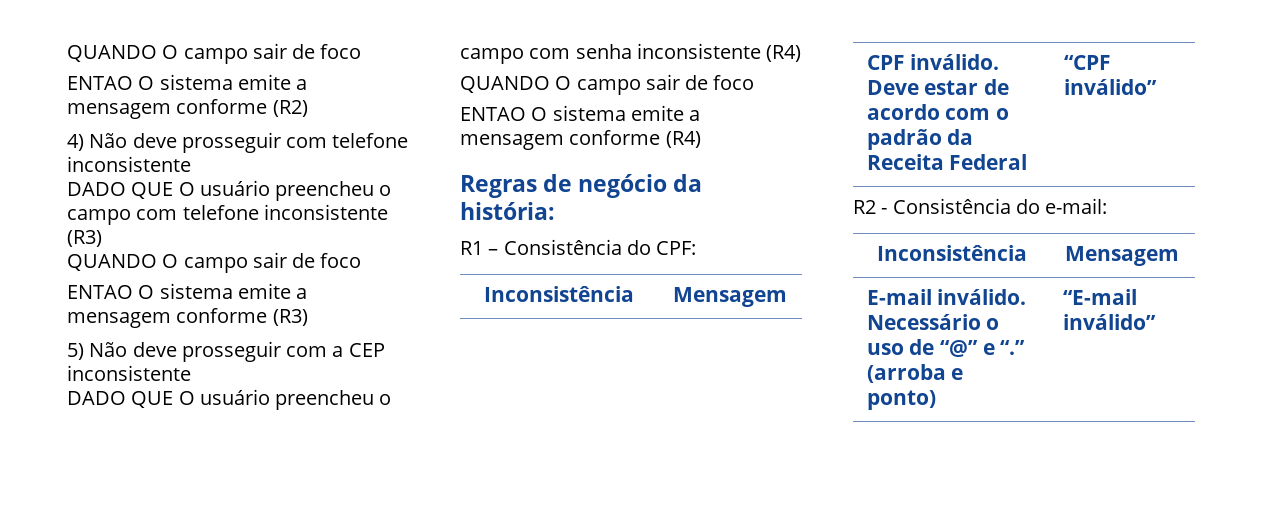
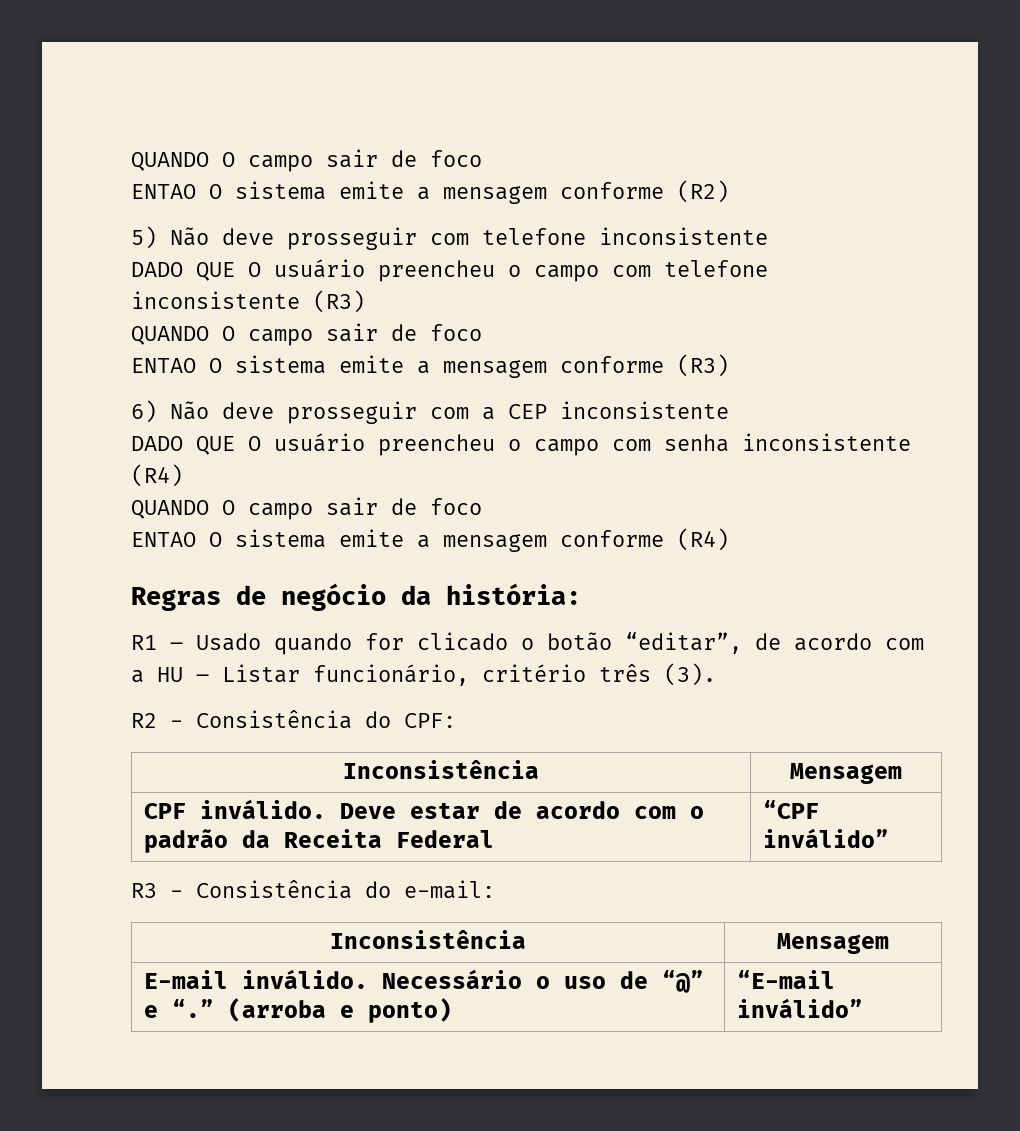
[67,134,84,151] 4) -> [131,226,157,249] 5)
[67,343,84,360] 5) -> [131,400,157,423] 6)
(499, 252) none -> [196,632,924,655] [131,663,716,686] [131,713,183,728] Usado quando for clicado o botão “editar”, de acordo com a HU – Listar funcionário, critério três (3). // R2 -
[853,200,876,214] R2 -> [131,883,157,898] R3

